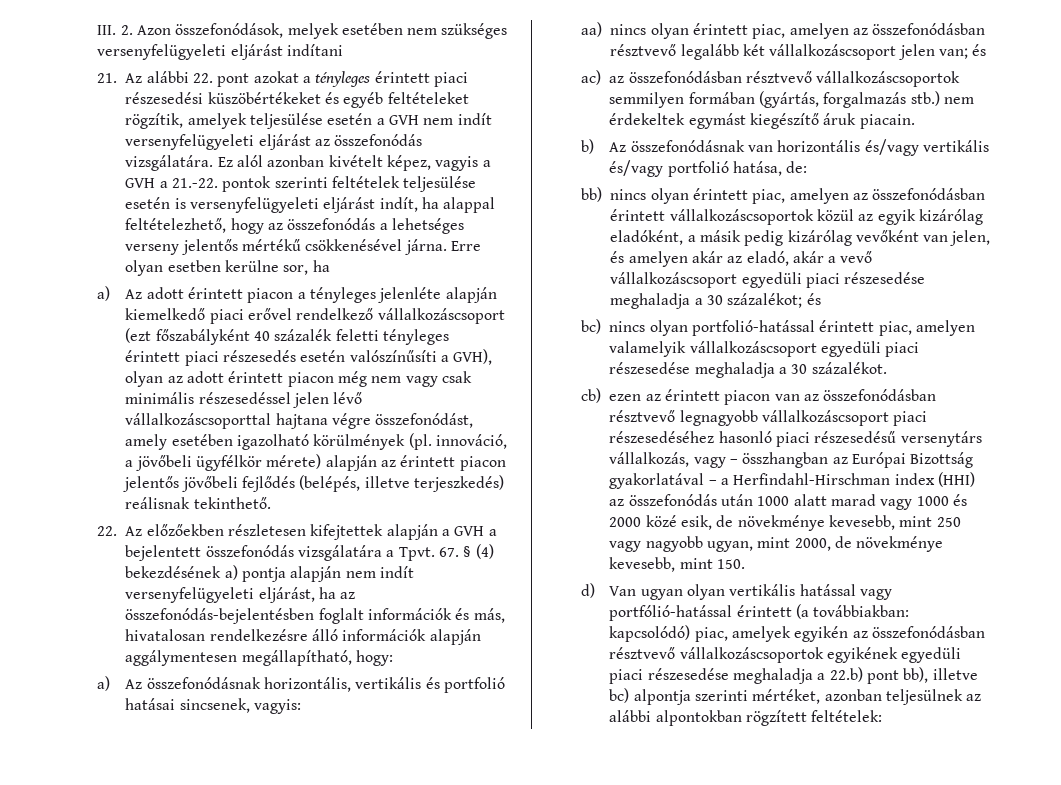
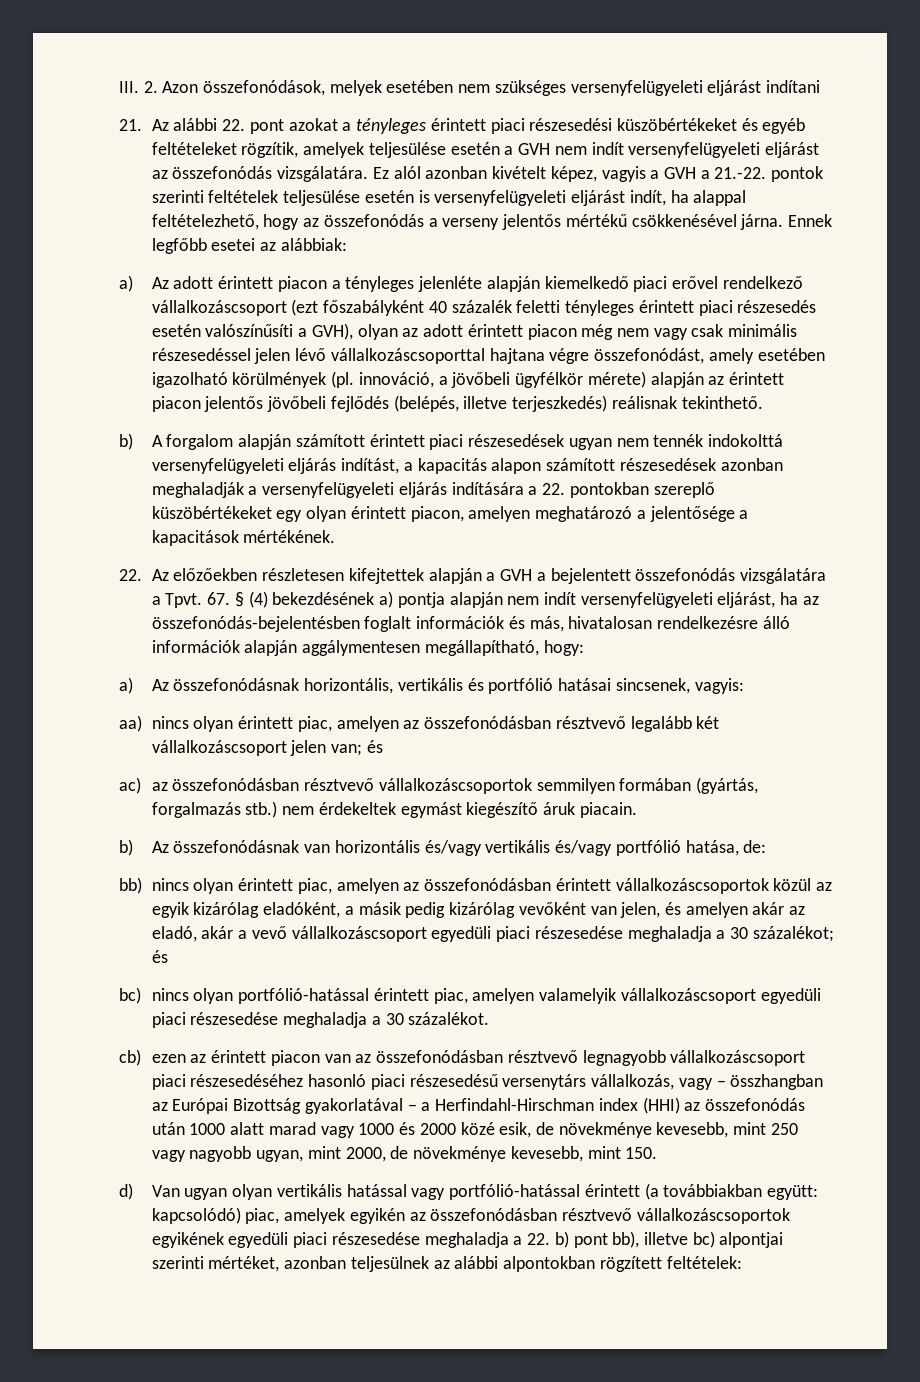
[392,218,465,234] lehetséges -> (438, 222) none
[451,241,482,251] [125,260,330,276] Erre olyan esetben kerülne sor, ha -> [787,214,832,227] [151,238,347,254] Ennek legfőbb esetei az alábbiak:
(271, 503) none -> [118,433,783,450] [151,458,783,474] [151,482,715,498] [151,506,749,522] [151,530,336,546] // b) A forgalom alapján számított érintett piaci részesedések ugyan nem tennék indokolttá versenyfelügyeleti eljárás indítást, a kapacitás alapon számított részesedések azonban meghaladják a versenyfelügyeleti eljárás indítására a 22. pontokban szereplő küszöbértékeket egy olyan érintett piacon, amelyen meghatározó a jelentősége a kapacitások mértékének.
[444,677,506,693] portfolió -> [488,678,554,694] portfólió
[667,161,729,177] portfolió -> [615,840,681,856] portfólió
[692,320,816,336] portfolió-hatással -> [238,988,370,1004] portfólió-hatással
[813,605,910,617] továbbiakban: -> [663,1184,818,1200] továbbiakban együtt:
[829,667,863,682] 22.b) -> [527,1231,569,1248] 22. b)
[633,689,691,705] alpontja -> [719,1232,784,1248] alpontjai

